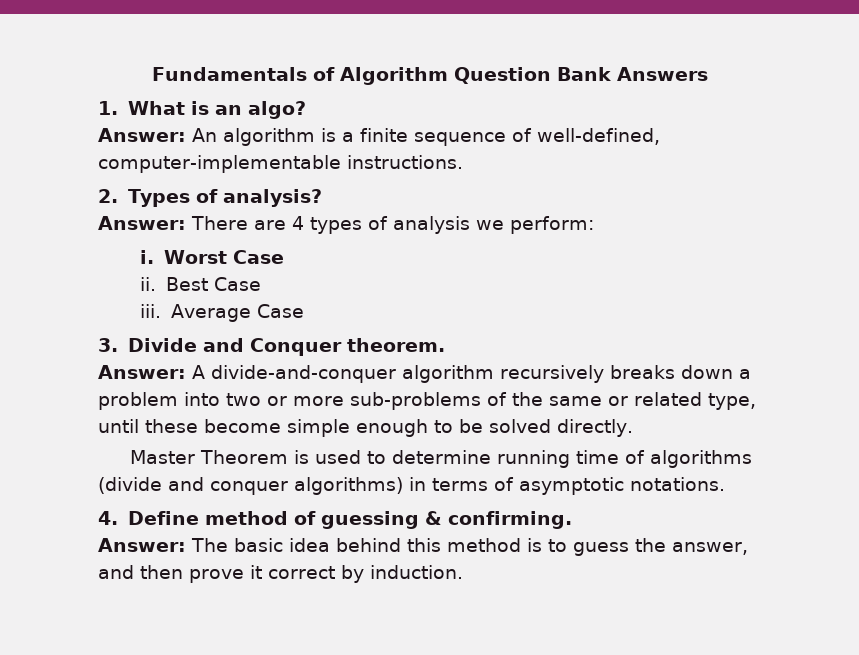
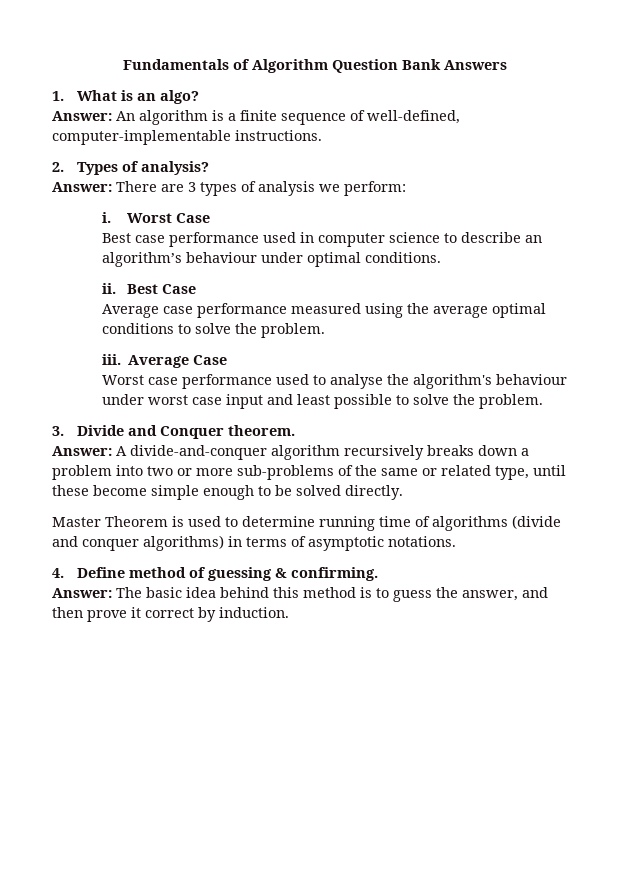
[292,216,304,230] 4 -> [188,182,196,192] 3
[140,277,261,291] [140,304,304,322] ii. Best Case // iii. Average Case -> [102,232,543,247] [102,252,442,267] [102,283,197,294] [102,303,547,318] [102,323,326,338] [102,354,228,368] [102,374,568,389] [102,394,544,409] Best case performance used in computer science to describe an algorithm’s behaviour under optimal conditions. // ii. Best Case // Average case performance measured using the average optimal conditions to solve the problem. // iii. Average Case // Worst case performance used to analyse the algorithm's behaviour under worst case input and least possible to solve the problem.

